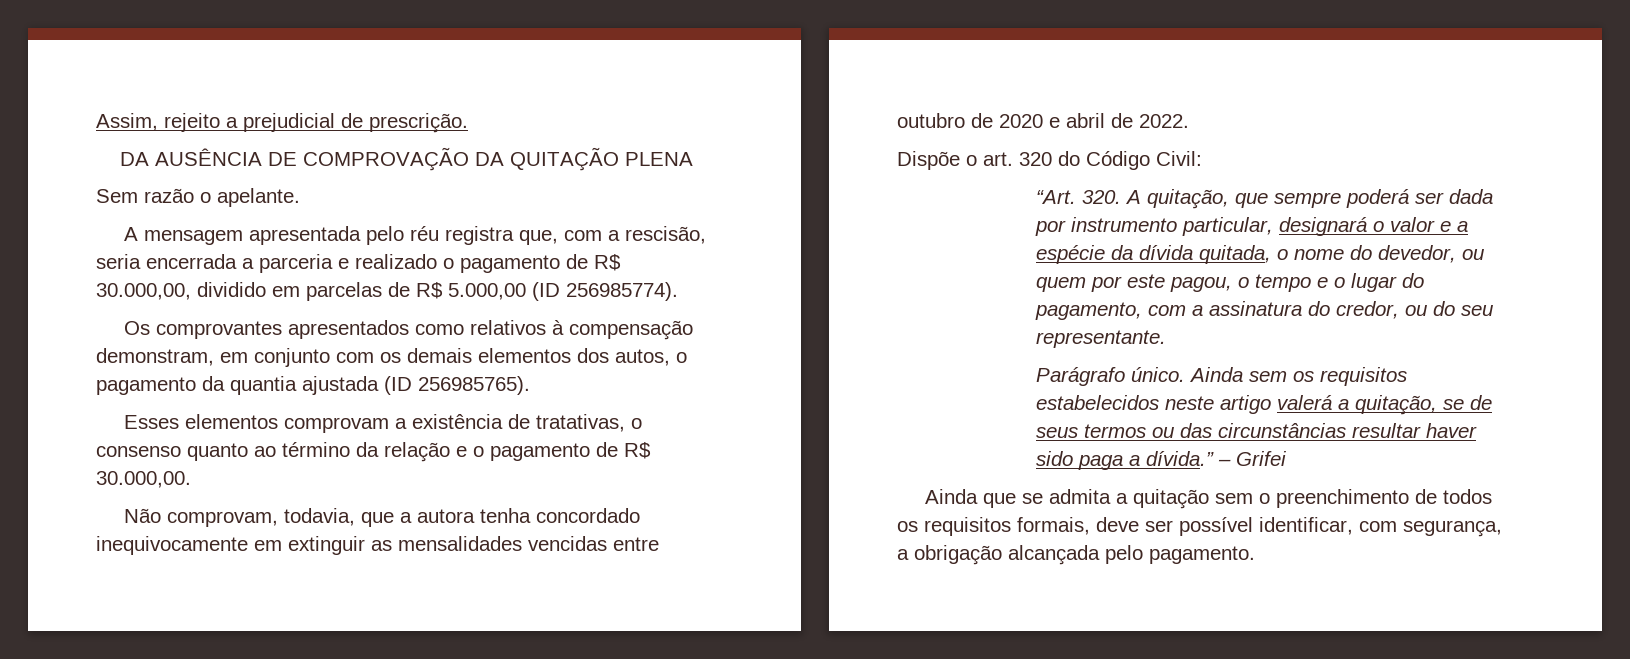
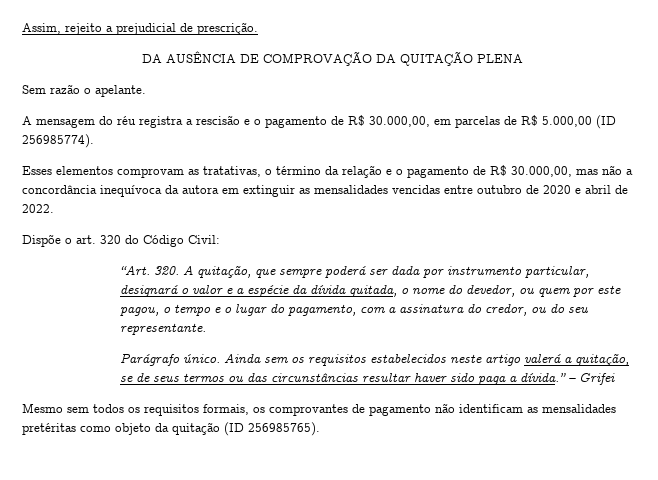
[248,226,706,245] [96,254,621,273] [96,282,266,300] apresentada pelo réu registra que, com a rescisão, seria encerrada a parceria e realizado o pagamento de R$ 30.000,00, dividido -> [99,115,430,128] do réu registra a rescisão e o pagamento de R$ 30.000,00,
[123,320,693,340] [96,348,687,367] [96,376,530,395] [123,414,642,433] [96,443,276,461] Os comprovantes apresentados como relativos à compensação demonstram, em conjunto com os demais elementos dos autos, o pagamento da quantia ajustada (ID 256985765). // Esses elementos comprovam a existência de tratativas, o consenso quanto ao -> [22,166,272,178] Esses elementos comprovam as tratativas, o
[96,471,191,488] [123,508,640,527] [96,536,248,555] 30.000,00. // Não comprovam, todavia, que a autora tenha concordado inequivocamente -> [511,165,633,177] [22,185,219,197] 30.000,00, mas não a concordância inequívoca da autora
[924,489,1492,509] [897,517,1502,537] [897,545,1255,565] Ainda que se admita a quitação sem o preenchimento de todos os requisitos formais, deve ser possível identificar, com segurança, a obrigação alcançada pelo pagamento. -> [22,403,616,416] [22,422,320,436] Mesmo sem todos os requisitos formais, os comprovantes de pagamento não identificam as mensalidades pretéritas como objeto da quitação (ID 256985765).

